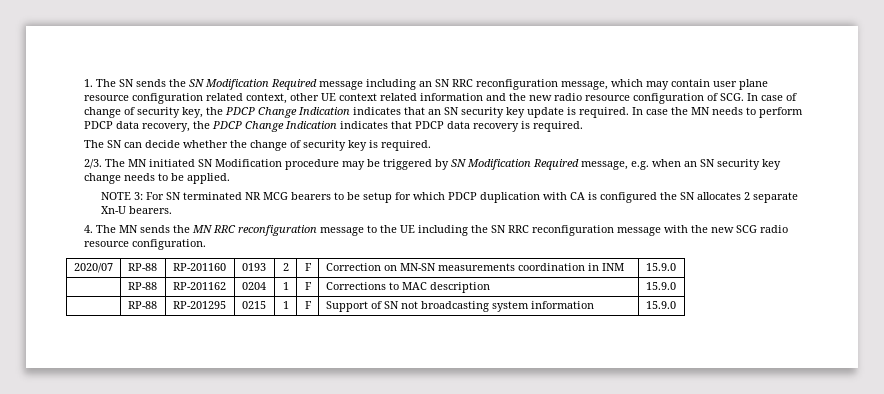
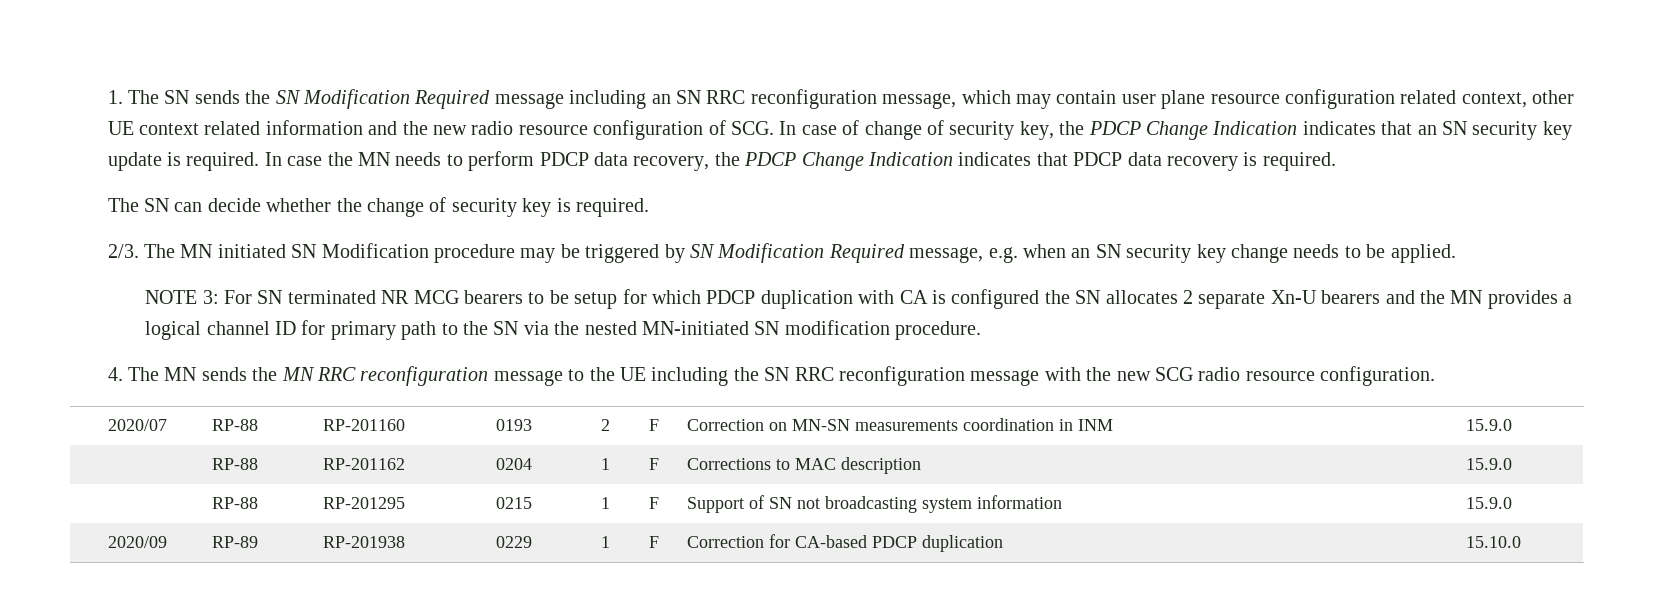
[129,206,173,214] bearers. -> [1321,290,1573,309] [145,320,982,340] bearers and the MN provides a logical channel ID for primary path to the SN via the nested MN-initiated SN modification procedure.
(676, 305) none -> [107,536,167,548] [211,536,258,548] [322,536,405,548] [495,536,532,548] [601,536,610,548] [649,536,660,548] [686,534,1003,552] [1465,536,1521,548] // 2020/09 | RP-89 | RP-201938 | 0229 | 1 | F | Correction for CA-based PDCP duplication | 15.10.0

